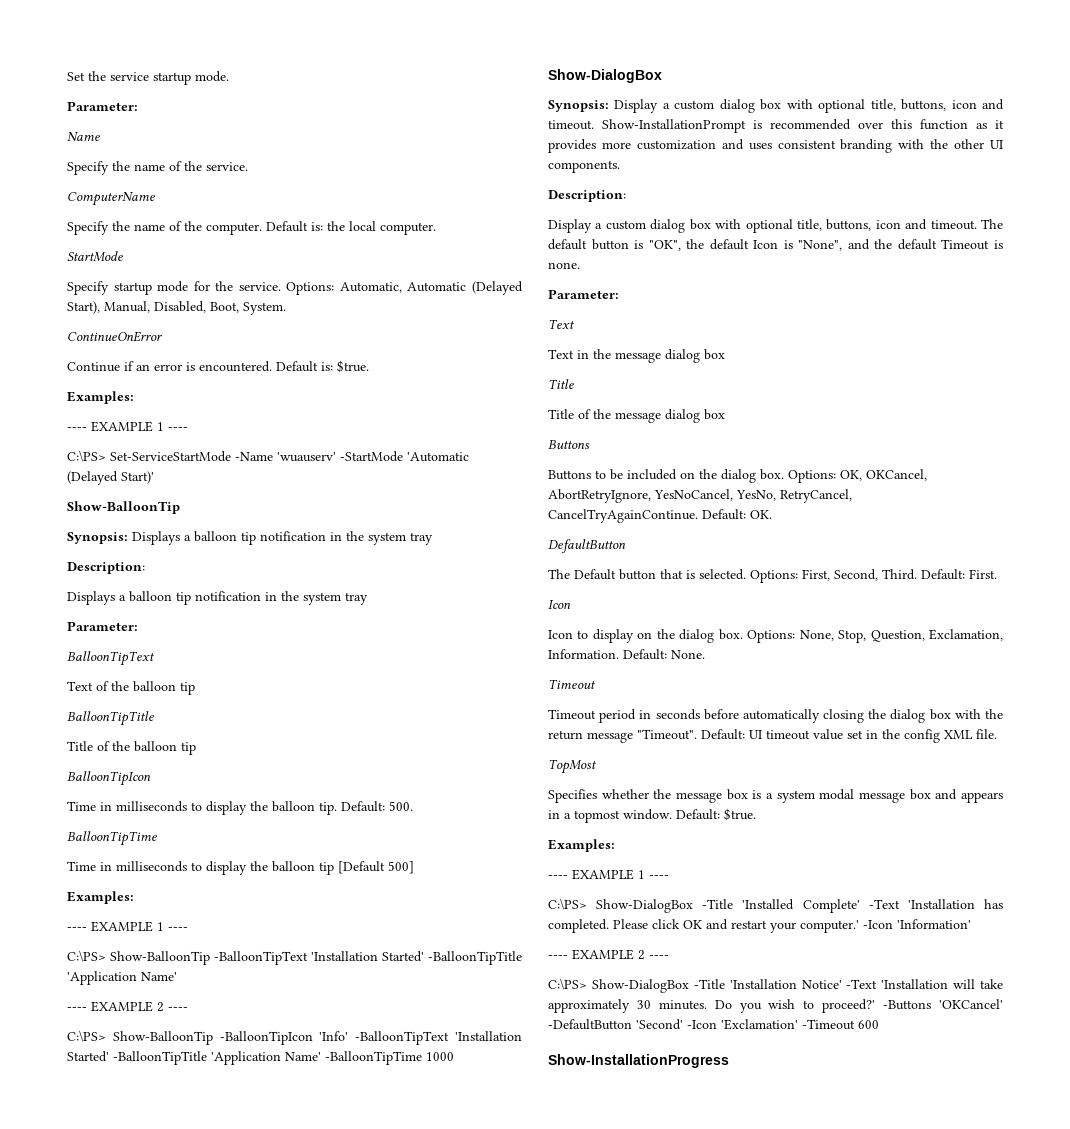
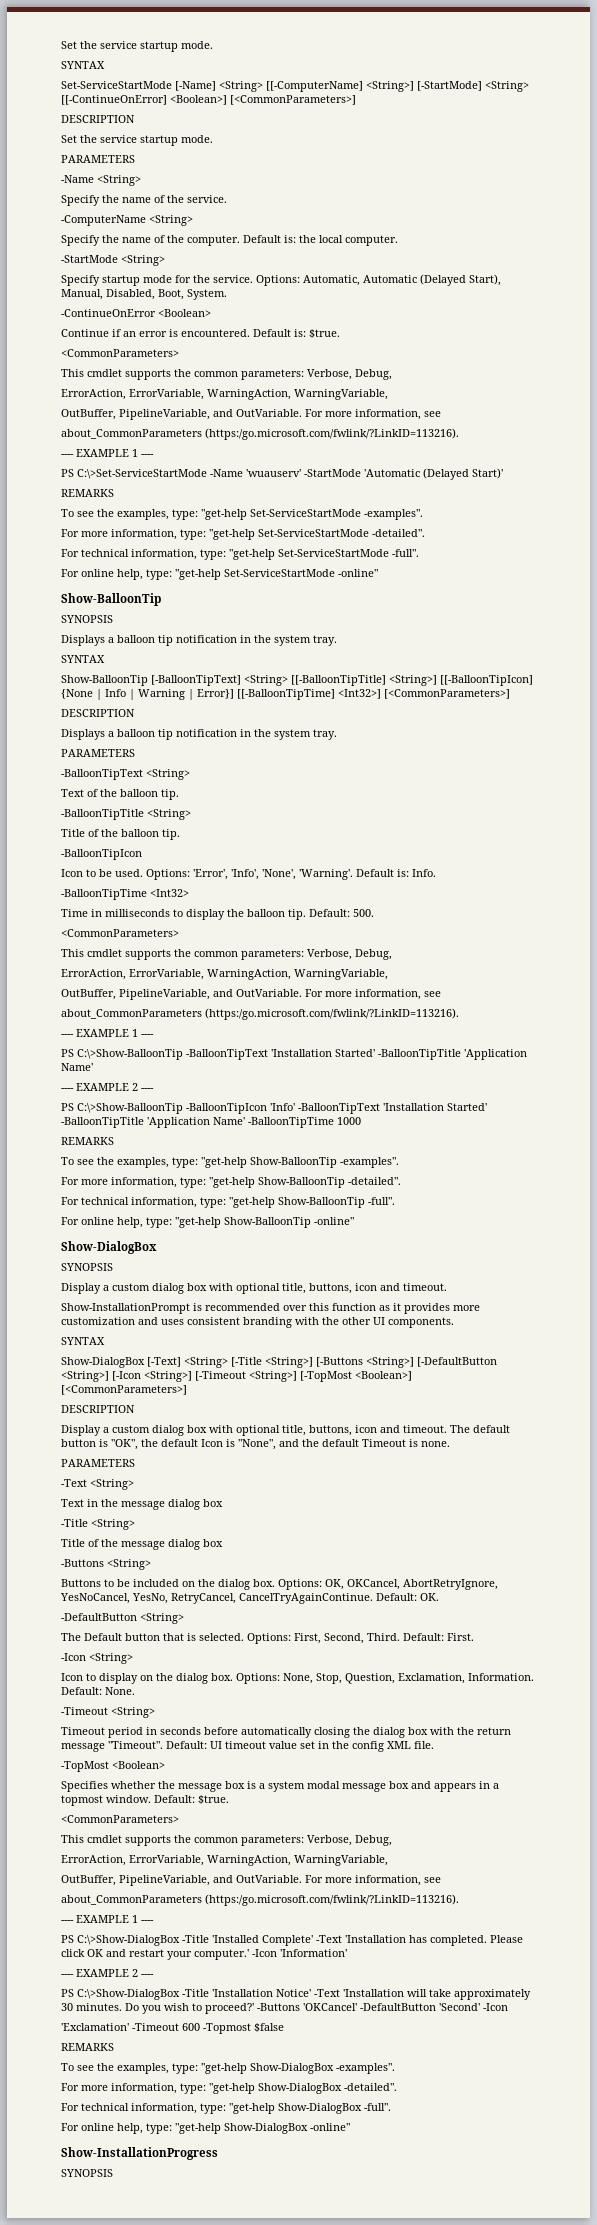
[67,71,229,85] [67,101,138,111] [67,132,100,141] Set the service startup mode. // Parameter: // Name -> [61,41,213,52] [61,61,105,69] [61,81,529,92] [61,95,356,105] [61,115,135,123] [61,135,213,146] [61,155,135,163] [61,175,141,186] Set the service startup mode. // SYNTAX // Set-ServiceStartMode [-Name] <String> [[-ComputerName] <String>] [-StartMode] <String> [[-ContinueOnError] <Boolean>] [<CommonParameters>] // DESCRIPTION // Set the service startup mode. // PARAMETERS // -Name <String>
[67,192,155,206] ComputerName -> [61,215,193,226] -ComputerName <String>
[67,251,123,262] StartMode -> [61,255,165,266] -StartMode <String>
[67,331,162,342] ContinueOnError -> [61,309,211,317] -ContinueOnError <Boolean>
[67,391,134,404] [67,421,188,432] [67,450,231,462] Examples: // ---- EXAMPLE 1 ---- // C:\PS> Set-ServiceStartMode -> [61,349,179,357] [61,369,392,380] [61,389,388,400] [61,409,441,420] [61,428,459,440] [61,449,154,457] [61,469,207,479] <CommonParameters> // This cmdlet supports the common parameters: Verbose, Debug, // ErrorAction, ErrorVariable, WarningAction, WarningVariable, // OutBuffer, PipelineVariable, and OutVariable. For more information, see // about_CommonParameters (https:/go.microsoft.com/fwlink/?LinkID=113216). // ---- EXAMPLE 1 ---- // PS C:\>Set-ServiceStartMode
[67,501,180,514] [67,531,433,545] [67,562,145,574] [67,591,368,605] [67,621,138,631] [67,651,155,666] Show-BalloonTip // Synopsis: Displays a balloon tip notification in the system tray // Description: // Displays a balloon tip notification in the system tray // Parameter: // BalloonTipText -> [61,489,114,497] [61,509,423,520] [61,529,425,540] [61,549,419,560] [61,569,378,580] [61,593,161,606] [61,615,113,623] [61,635,337,646] [61,655,105,663] [61,675,533,686] [61,689,510,700] [61,709,135,717] [61,729,337,740] [61,749,135,757] [61,769,190,780] REMARKS // To see the examples, type: "get-help Set-ServiceStartMode -examples". // For more information, type: "get-help Set-ServiceStartMode -detailed". // For technical information, type: "get-help Set-ServiceStartMode -full". // For online help, type: "get-help Set-ServiceStartMode -online" // Show-BalloonTip // SYNOPSIS // Displays a balloon tip notification in the system tray. // SYNTAX // Show-BalloonTip [-BalloonTipText] <String> [[-BalloonTipTitle] <String>] [[-BalloonTipIcon] {None | Info | Warning | Error}] [[-BalloonTipTime] <Int32>] [<CommonParameters>] // DESCRIPTION // Displays a balloon tip notification in the system tray. // PARAMETERS // -BalloonTipText <String>
[180,682,195,695] [67,711,154,726] tip // BalloonTipTitle -> [161,789,179,800] [61,809,191,820] tip. // -BalloonTipTitle <String>
[181,742,196,755] [67,771,151,786] tip // BalloonTipIcon -> [162,829,180,840] [61,849,142,860] [61,869,436,880] [61,889,189,900] tip. // -BalloonTipIcon // Icon to be used. Options: 'Error', 'Info', 'None', 'Warning'. Default is: Info. // -BalloonTipTime <Int32>
[67,831,157,846] [67,861,414,875] [67,891,134,904] [67,921,188,932] [67,950,210,965] BalloonTipTime // Time in milliseconds to display the balloon tip [Default 500] // Examples: // ---- EXAMPLE 1 ---- // C:\PS> Show-BalloonTip -> [61,929,179,937] [61,949,392,960] [61,969,388,980] [61,989,441,1000] [61,1008,459,1020] [61,1029,154,1037] [61,1049,183,1060] <CommonParameters> // This cmdlet supports the common parameters: Verbose, Debug, // ErrorAction, ErrorVariable, WarningAction, WarningVariable, // OutBuffer, PipelineVariable, and OutVariable. For more information, see // about_CommonParameters (https:/go.microsoft.com/fwlink/?LinkID=113216). // ---- EXAMPLE 1 ---- // PS C:\>Show-BalloonTip
[67,1030,213,1045] C:\PS> Show-BalloonTip -> [61,1103,183,1114] PS C:\>Show-BalloonTip
(454, 1056) none -> [61,1137,114,1145] [61,1157,399,1168] [61,1177,401,1188] [61,1197,395,1208] [61,1217,354,1228] // REMARKS // To see the examples, type: "get-help Show-BalloonTip -examples". // For more information, type: "get-help Show-BalloonTip -detailed". // For technical information, type: "get-help Show-BalloonTip -full". // For online help, type: "get-help Show-BalloonTip -online"
[548,100,609,112] Synopsis: -> [61,1263,113,1271] SYNOPSIS //
(594, 125) none -> (447, 1287) //
[548,190,626,202] Description: -> [61,1337,105,1345] [61,1357,497,1368] [61,1371,412,1382] [61,1385,187,1395] [61,1405,135,1413] SYNTAX // Show-DialogBox [-Text] <String> [-Title <String>] [-Buttons <String>] [-DefaultButton <String>] [-Icon <String>] [-Timeout <String>] [-TopMost <Boolean>] [<CommonParameters>] // DESCRIPTION
[548,289,619,299] [548,319,575,329] Parameter: // Text -> [61,1459,135,1467] [61,1479,134,1490] PARAMETERS // -Text <String>
[548,379,574,389] Title -> [61,1519,135,1530] -Title <String>
[548,440,590,449] Buttons -> [61,1559,151,1570] -Buttons <String>
[548,539,626,553] DefaultButton -> [61,1613,184,1624] -DefaultButton <String>
[548,600,571,609] Icon -> [61,1653,133,1664] -Icon <String>
[548,679,596,689] Timeout -> [61,1707,155,1718] -Timeout <String>
[548,759,597,774] TopMost -> [61,1761,165,1772] -TopMost <Boolean>
[548,839,615,852] [548,869,669,880] [548,898,694,913] Examples: // ---- EXAMPLE 1 ---- // C:\PS> Show-DialogBox -> [61,1815,179,1823] [61,1835,392,1846] [61,1855,388,1866] [61,1875,441,1886] [61,1894,459,1906] [61,1915,154,1923] [61,1935,180,1946] <CommonParameters> // This cmdlet supports the common parameters: Verbose, Debug, // ErrorAction, ErrorVariable, WarningAction, WarningVariable, // OutBuffer, PipelineVariable, and OutVariable. For more information, see // about_CommonParameters (https:/go.microsoft.com/fwlink/?LinkID=113216). // ---- EXAMPLE 1 ---- // PS C:\>Show-DialogBox
[548,978,689,993] C:\PS> Show-DialogBox -> [61,1989,180,2000] PS C:\>Show-DialogBox
(717, 1024) none -> (508, 2007) //
(879, 1024) none -> [203,2023,284,2034] [61,2043,114,2051] [61,2063,395,2074] [61,2083,397,2094] [61,2103,391,2114] [61,2123,350,2134] -Topmost $false // REMARKS // To see the examples, type: "get-help Show-DialogBox -examples". // For more information, type: "get-help Show-DialogBox -detailed". // For technical information, type: "get-help Show-DialogBox -full". // For online help, type: "get-help Show-DialogBox -online"
(729, 1061) none -> [61,2169,113,2177] // SYNOPSIS

